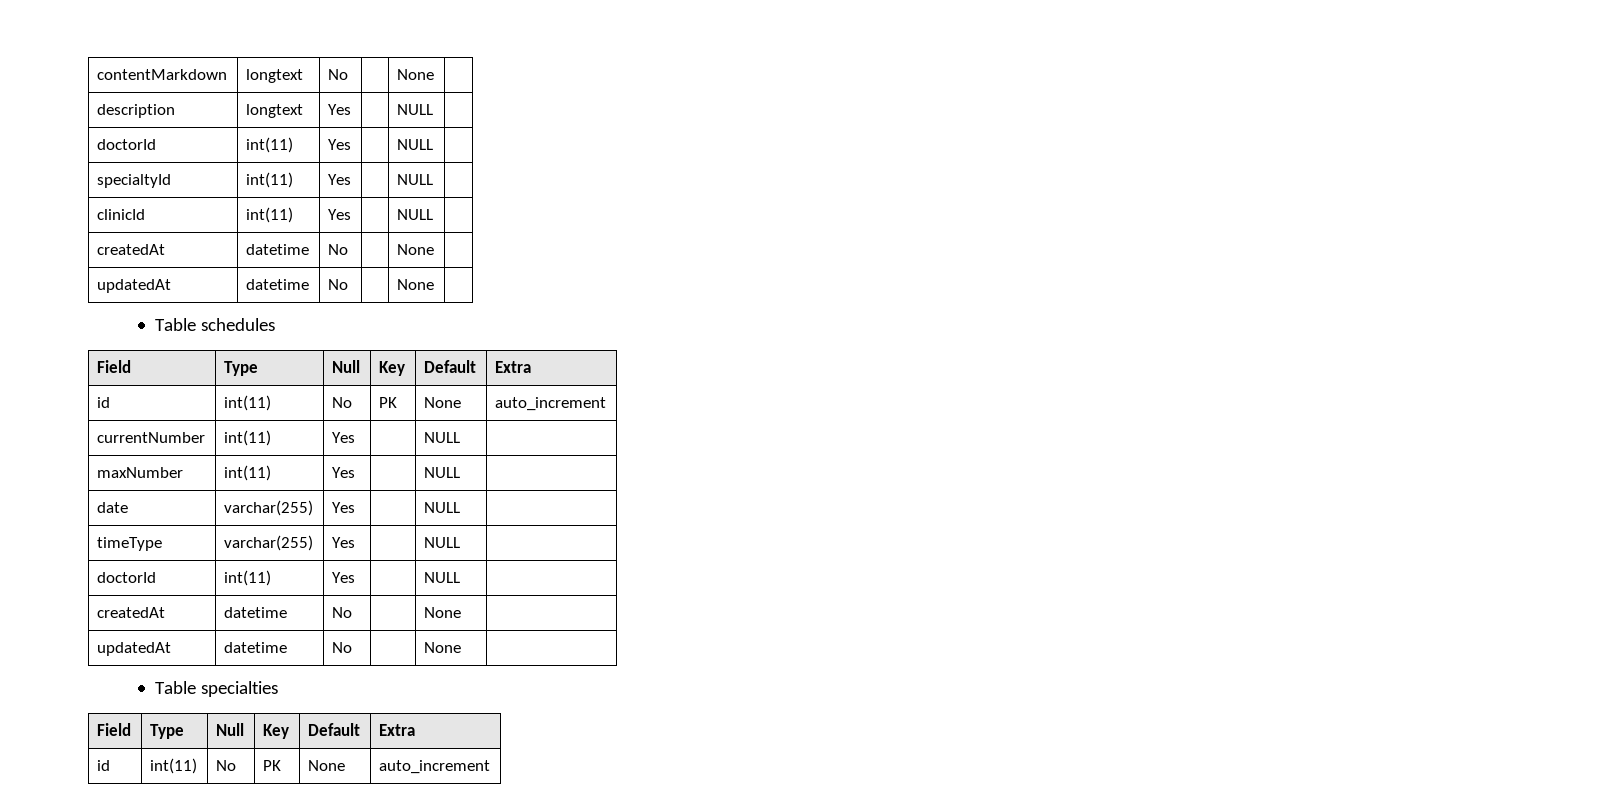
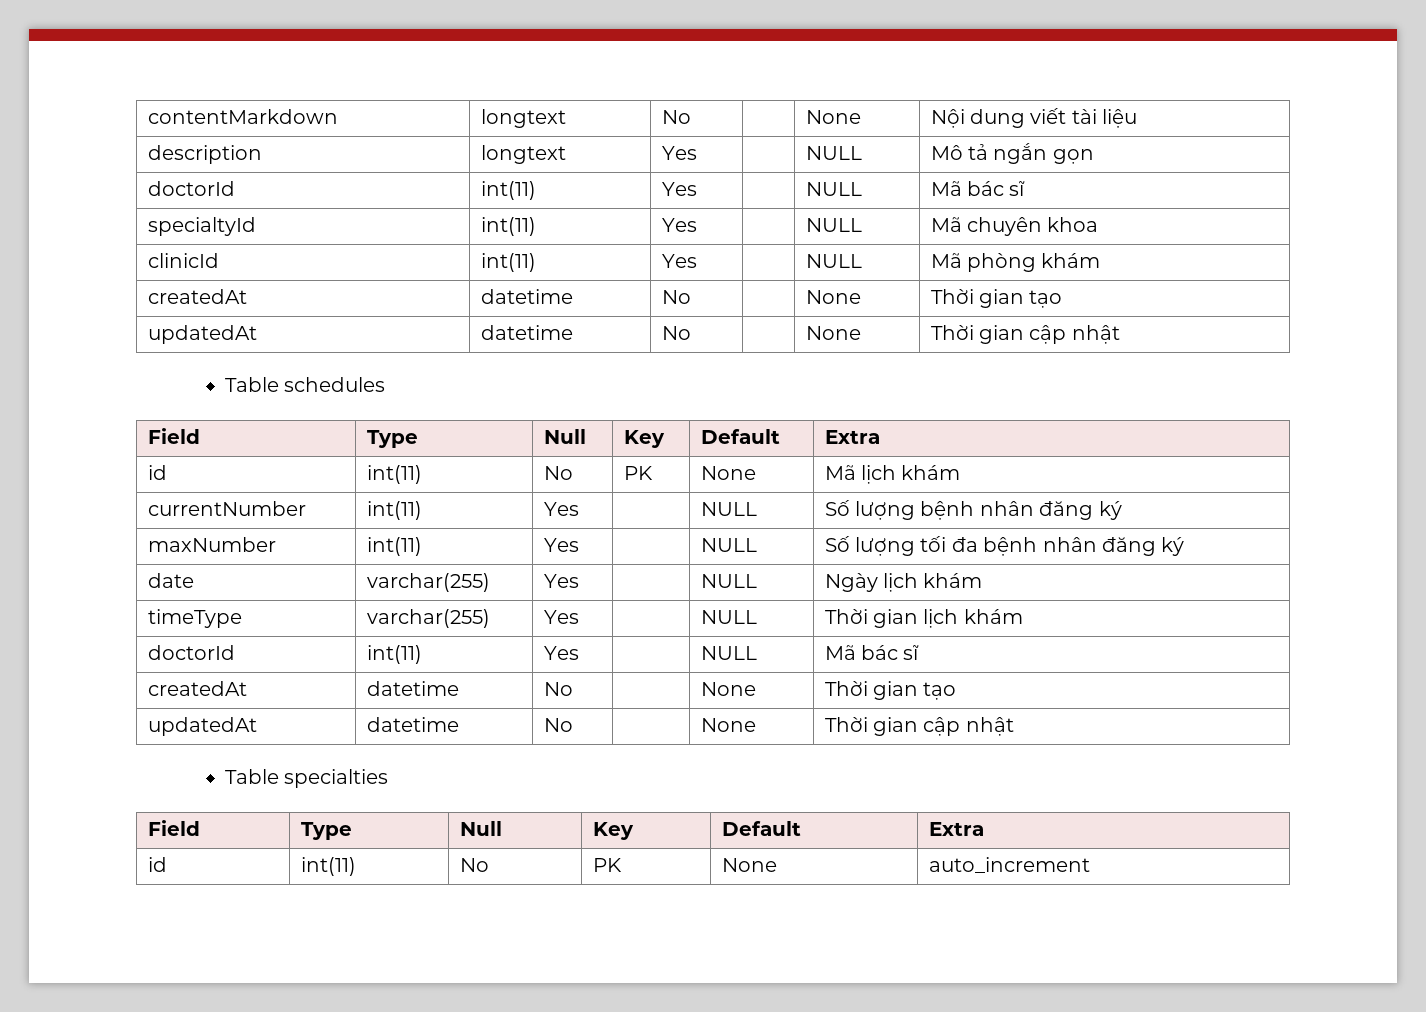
(435, 74) none -> [930,108,1138,128] Nội dung viết tài liệu
[97,139,157,150] [246,137,294,153] [328,139,352,150] [397,139,434,150] // doctorId | int(11) | Yes | | NULL | -> [930,143,1094,164] [147,181,235,196] [480,181,536,200] [661,182,697,196] [805,182,862,196] [930,181,1026,196] Mô tả ngắn gọn // doctorId | int(11) | Yes | | NULL | Mã bác sĩ
(434, 179) none -> [930,217,1099,236] Mã chuyên khoa
[97,244,166,255] [246,244,310,255] [328,244,349,255] [397,244,435,255] [97,279,172,293] [246,279,310,290] [328,279,349,290] [397,279,435,290] // createdAt | datetime | No | | None | // updatedAt | datetime | No | | None | -> [930,253,1101,272] [147,289,247,304] [480,289,573,304] [661,290,691,304] [805,290,861,304] [930,289,1063,308] [147,325,257,344] [480,325,573,340] [661,326,691,340] [805,326,861,340] [930,325,1120,344] Mã phòng khám // createdAt | datetime | No | | None | Thời gian tạo // updatedAt | datetime | No | | None | Thời gian cập nhật
[495,397,607,411] auto_increment -> [824,465,961,484] Mã lịch khám
[97,467,184,478] [224,465,272,481] [332,467,356,478] [424,467,461,478] // maxNumber | int(11) | Yes | | NULL | -> [824,500,1122,520] [147,537,276,552] [366,537,422,556] [543,538,579,552] [700,538,757,552] [824,536,1185,556] Số lượng bệnh nhân đăng ký // maxNumber | int(11) | Yes | | NULL | Số lượng tối đa bệnh nhân đăng ký
(461, 507) none -> [824,573,983,592] Ngày lịch khám
[97,572,157,583] [224,570,272,586] [332,572,356,583] [424,572,461,583] [97,607,166,618] [224,607,288,618] [332,607,353,618] [424,607,462,618] [97,642,172,656] [224,642,288,653] [332,642,353,653] [424,642,462,653] // doctorId | int(11) | Yes | | NULL | // createdAt | datetime | No | | None | // updatedAt | datetime | No | | None | -> [824,609,1023,628] [147,645,235,660] [366,645,422,664] [543,646,579,660] [700,646,757,660] [824,645,920,660] [147,681,247,696] [366,681,459,696] [543,682,573,696] [700,682,756,696] [824,681,957,700] [147,717,257,736] [366,717,459,732] [543,718,573,732] [700,718,756,732] [824,717,1014,736] Thời gian lịch khám // doctorId | int(11) | Yes | | NULL | Mã bác sĩ // createdAt | datetime | No | | None | Thời gian tạo // updatedAt | datetime | No | | None | Thời gian cập nhật

